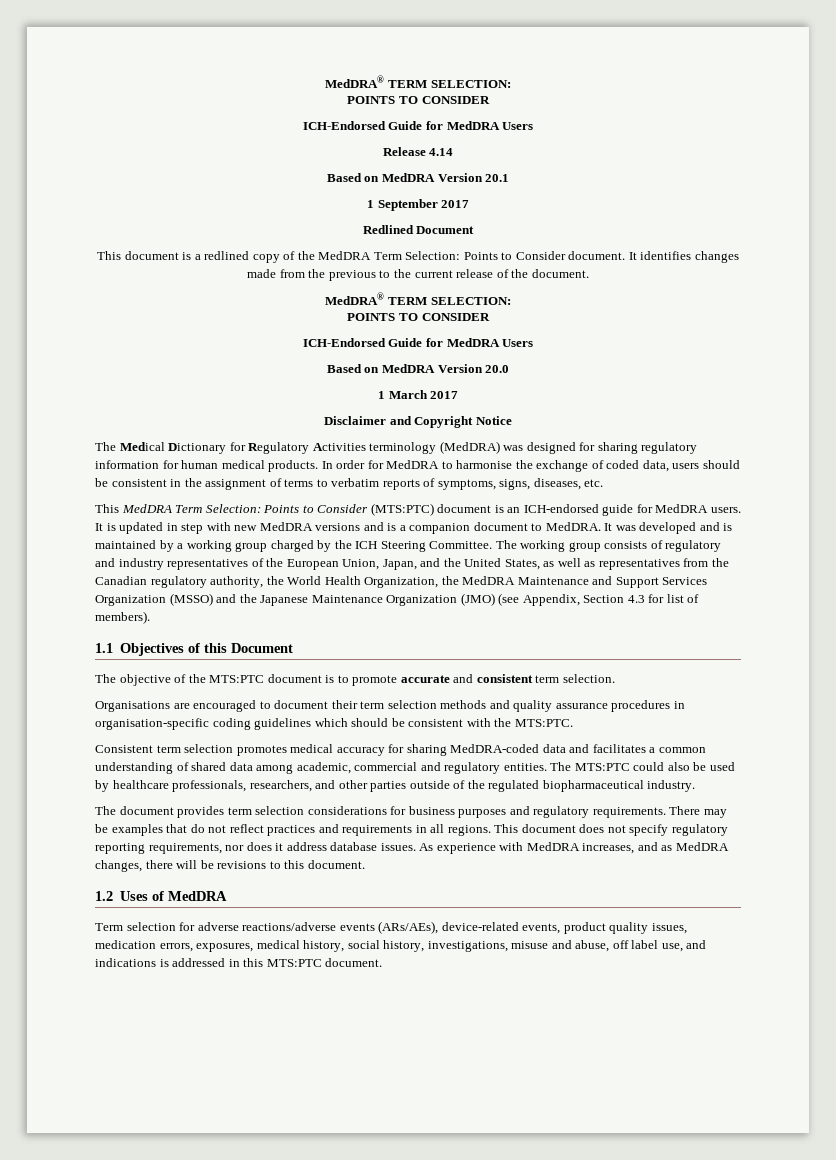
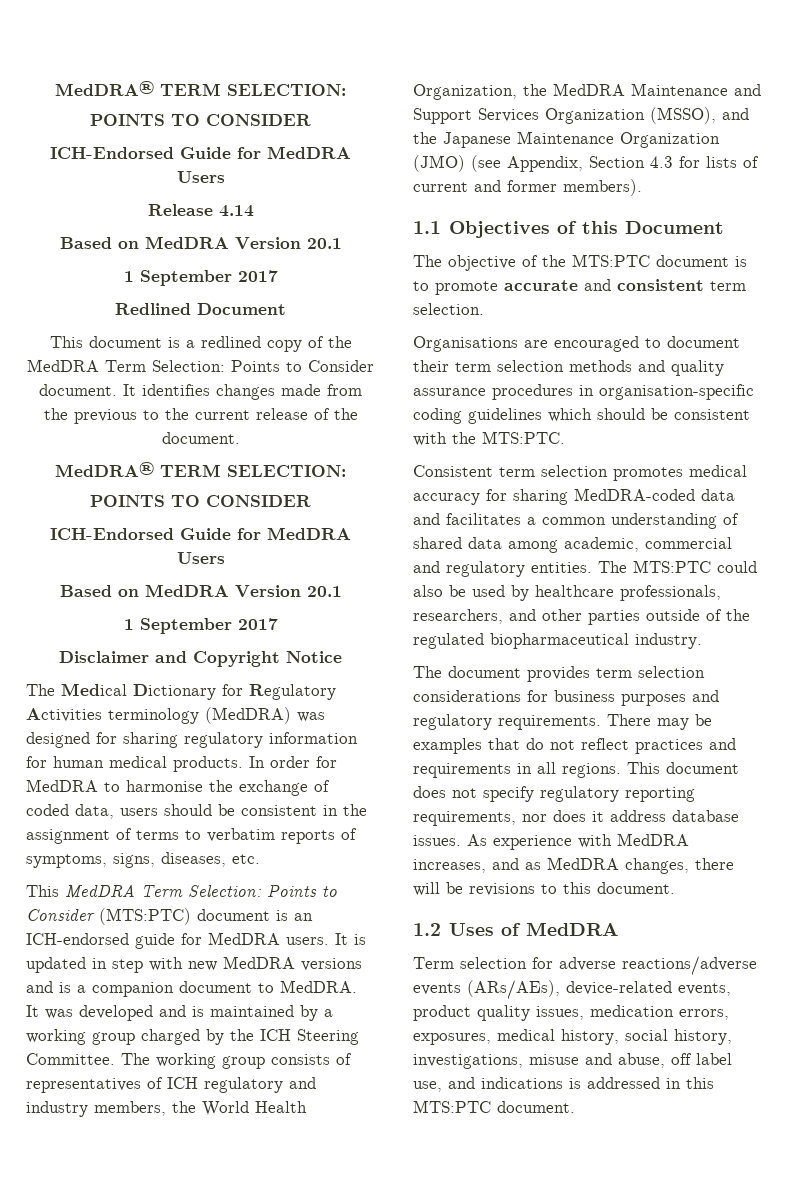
[485,365,510,373] [377,390,428,399] 20.0 // 1 March -> [306,586,342,597] [123,618,232,634] 20.1 // 1 September
[665,540,722,552] [95,558,729,570] [95,576,264,588] regulatory and industry representatives of the European Union, Japan, and the United States, as well as representatives from the Canadian regulatory authority, -> [26,1077,316,1093] [26,1101,166,1117] representatives of ICH regulatory and industry members,
[169,593,213,606] (MSSO) -> [650,107,716,124] (MSSO),
[666,594,700,603] list of -> [706,156,759,168] [413,180,557,192] lists of current and former

